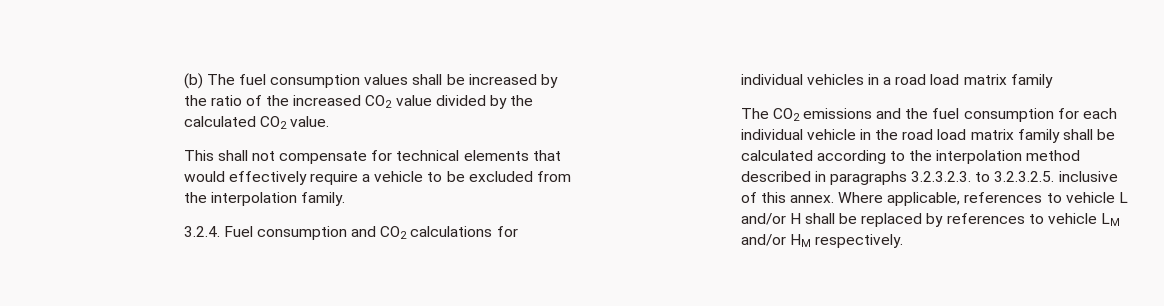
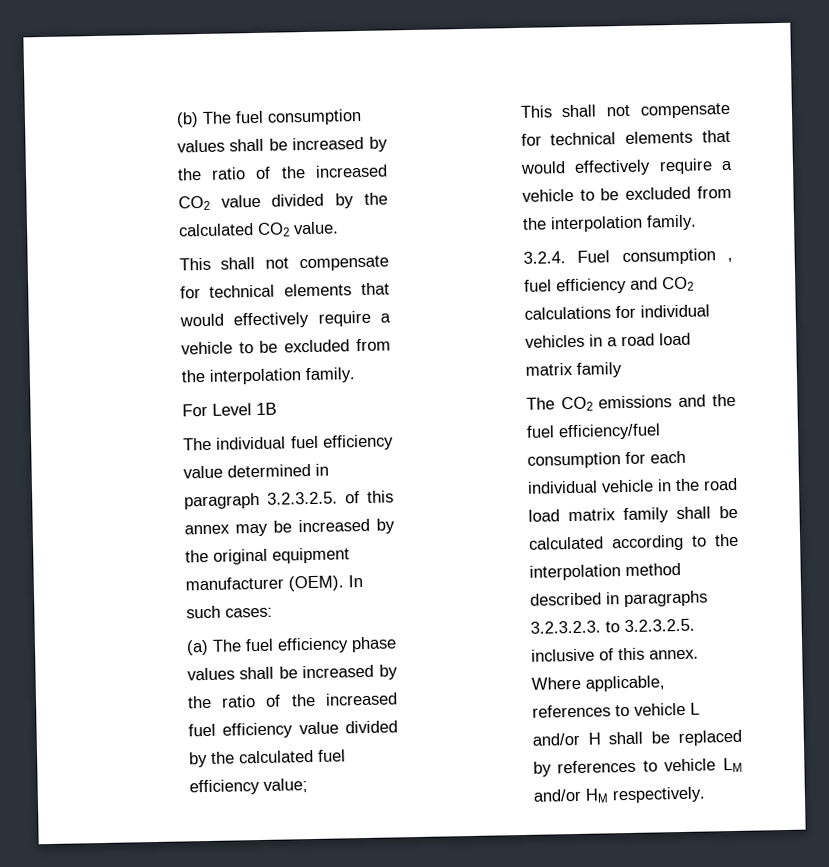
(345, 199) none -> [181,402,277,417] [182,434,394,451] [182,463,329,479] [183,490,394,510] [183,518,395,537] [184,547,350,565] [184,575,363,592] [185,605,273,619] [185,636,397,656] [186,664,398,681] [186,692,398,709] [187,720,398,739] [188,749,346,768] [188,778,308,796] [519,102,731,119] [520,129,731,146] [519,158,733,176] [521,185,732,202] [521,214,697,233] // For Level 1B // The individual fuel efficiency value determined in paragraph 3.2.3.2.5. of this annex may be increased by the original equipment manufacturer (OEM). In such cases: // (a) The fuel efficiency phase values shall be increased by the ratio of the increased fuel efficiency value divided by the calculated fuel efficiency value; // This shall not compensate for technical elements that would effectively require a vehicle to be excluded from the interpolation family.
(347, 233) none -> [727,257,733,263] [523,277,627,295] , fuel efficiency
(960, 113) none -> [557,423,661,441] efficiency/fuel

